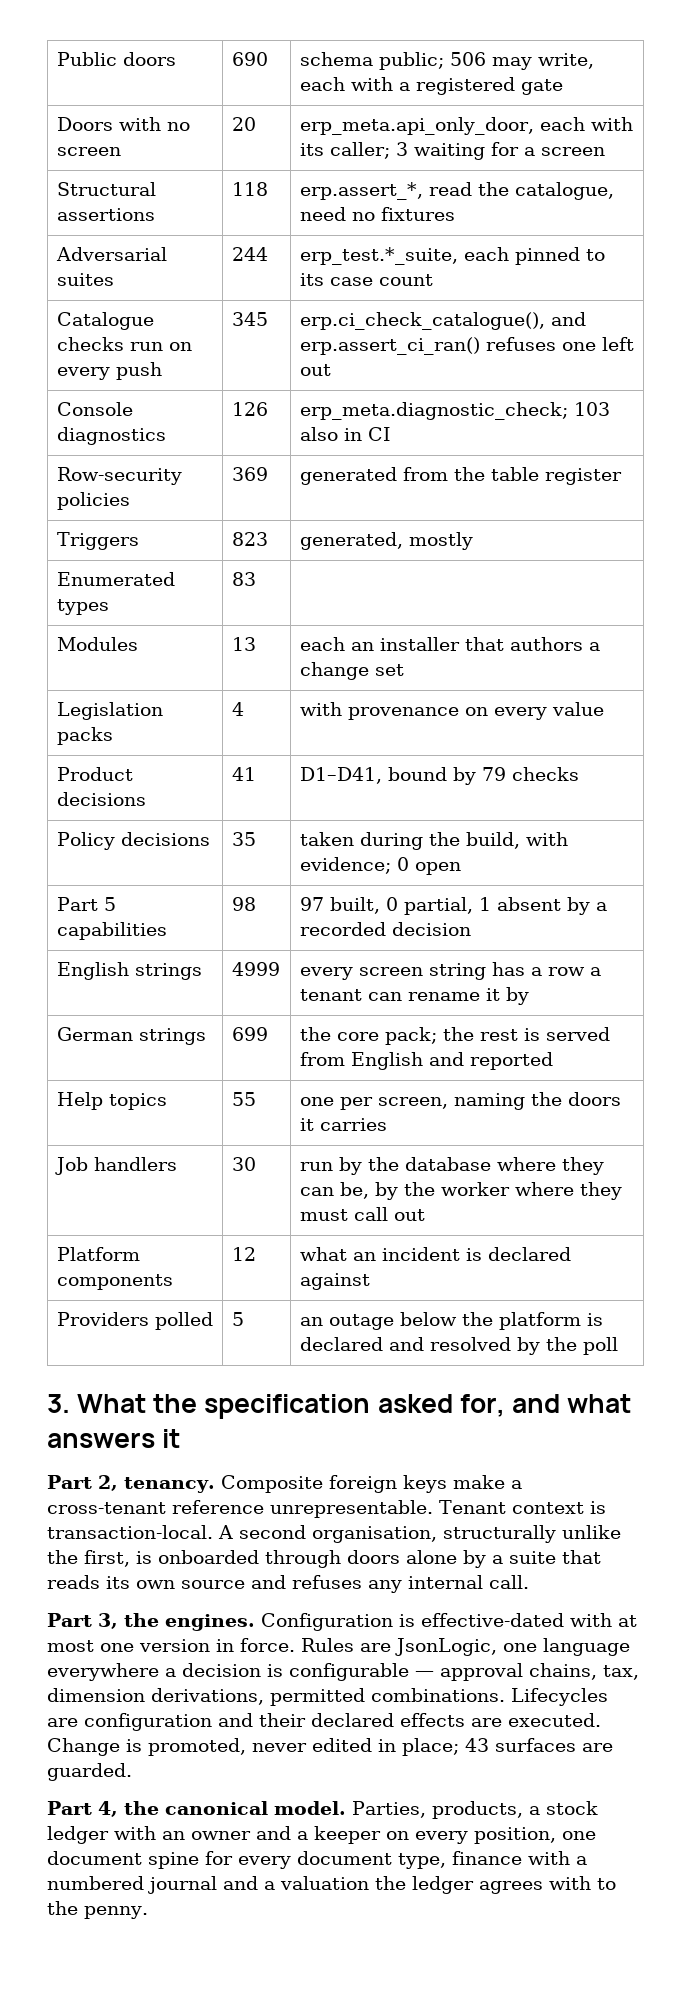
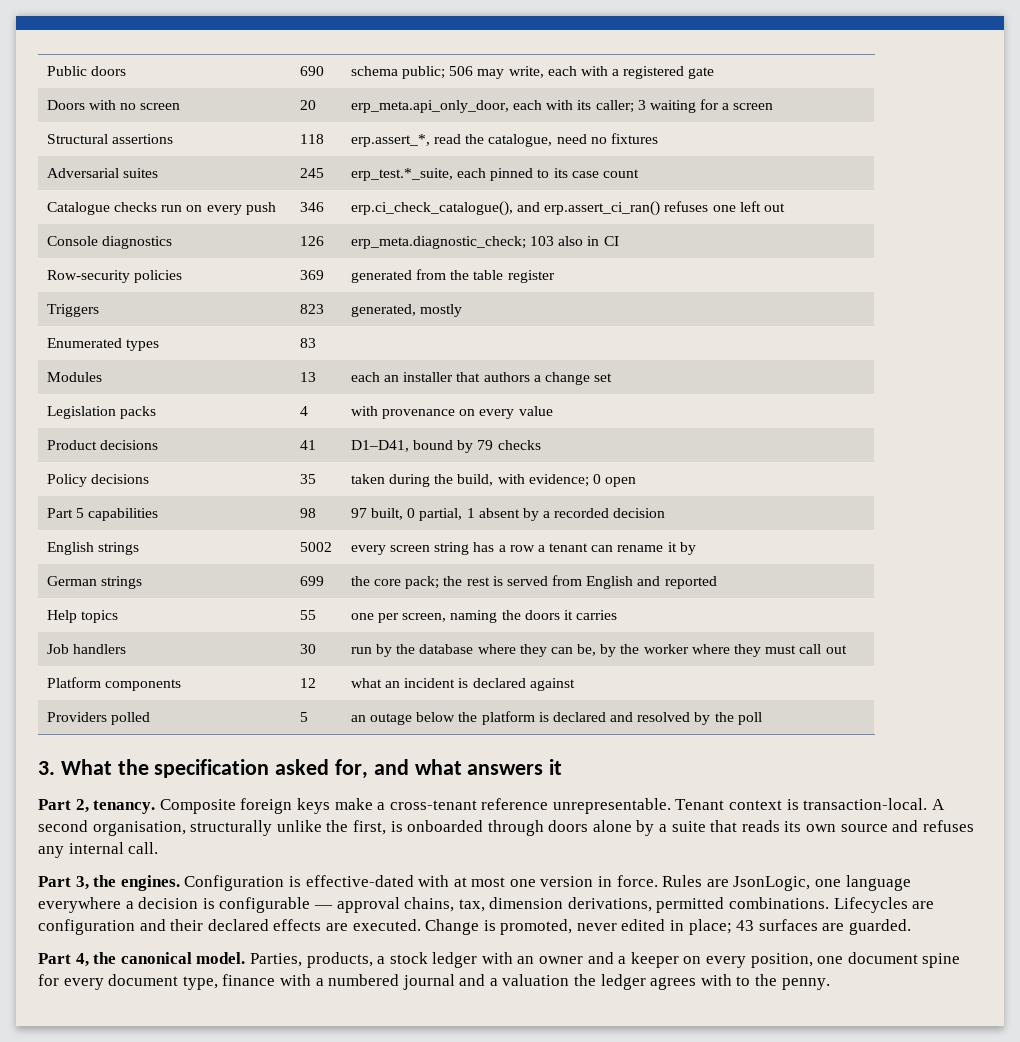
[231,247,268,261] 244 -> [299,168,324,178] 245
[231,312,268,326] 345 -> [299,202,324,212] 346
[231,962,280,976] 4999 -> [299,542,332,552] 5002

